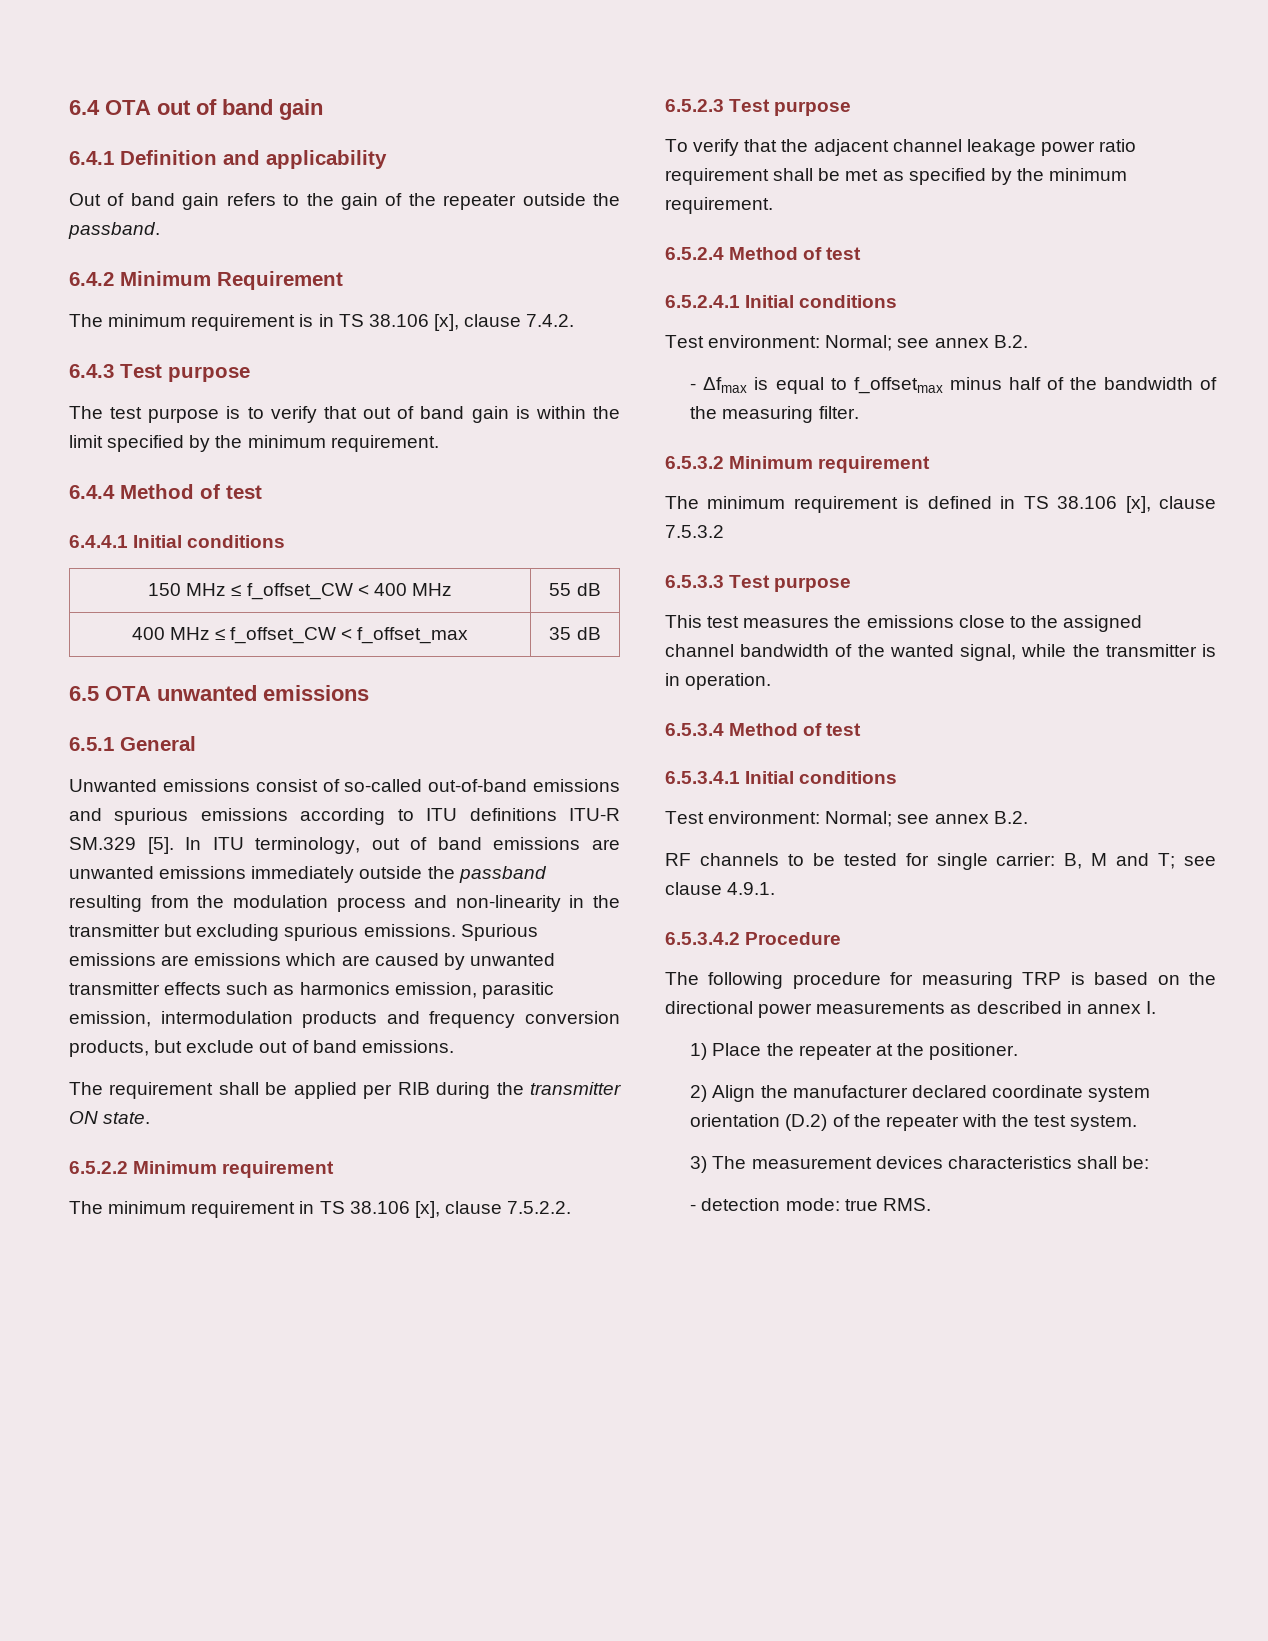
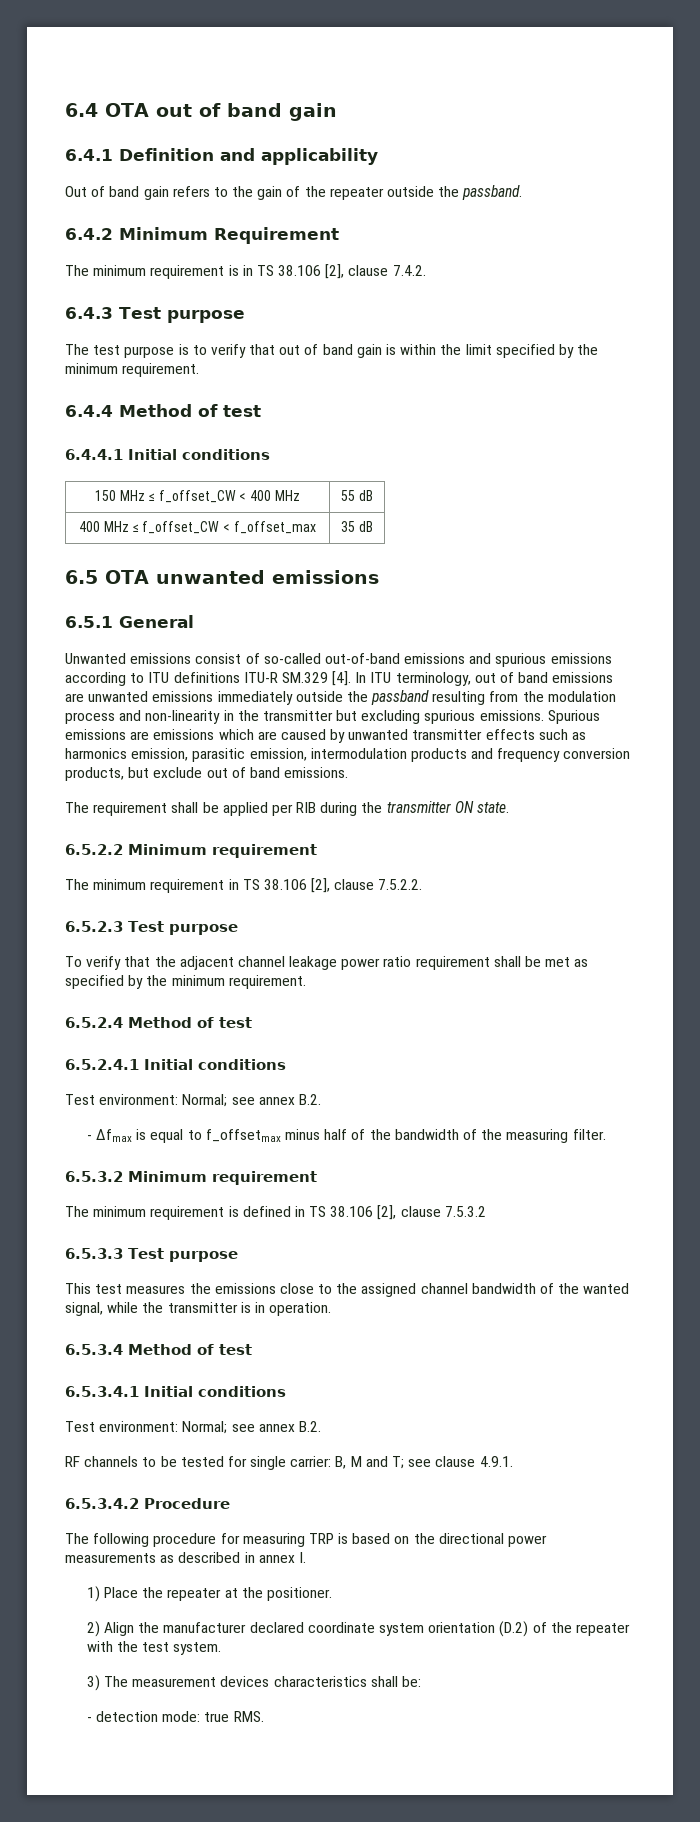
[433,314,459,331] [x], -> [325,264,345,279] [2],
[147,837,174,854] [5]. -> [332,671,352,686] [4].
[414,1201,440,1218] [x], -> [311,878,331,893] [2],
[1125,496,1151,513] [x], -> [377,1205,397,1220] [2],

